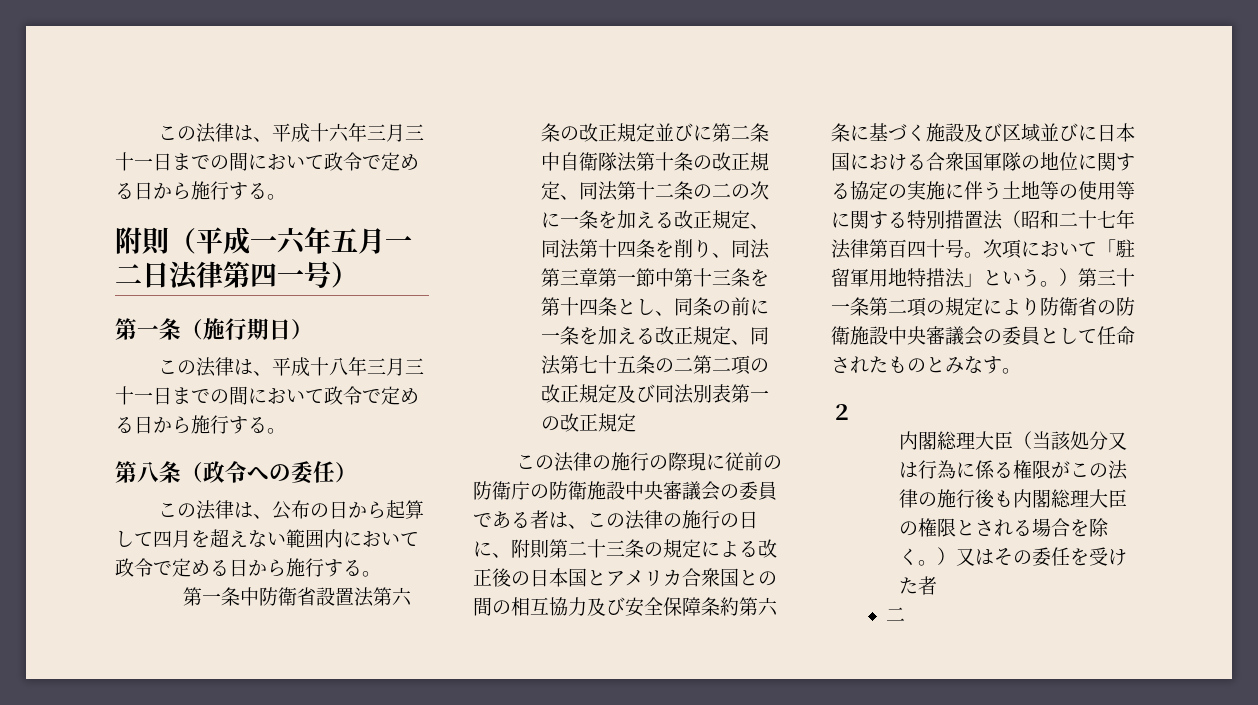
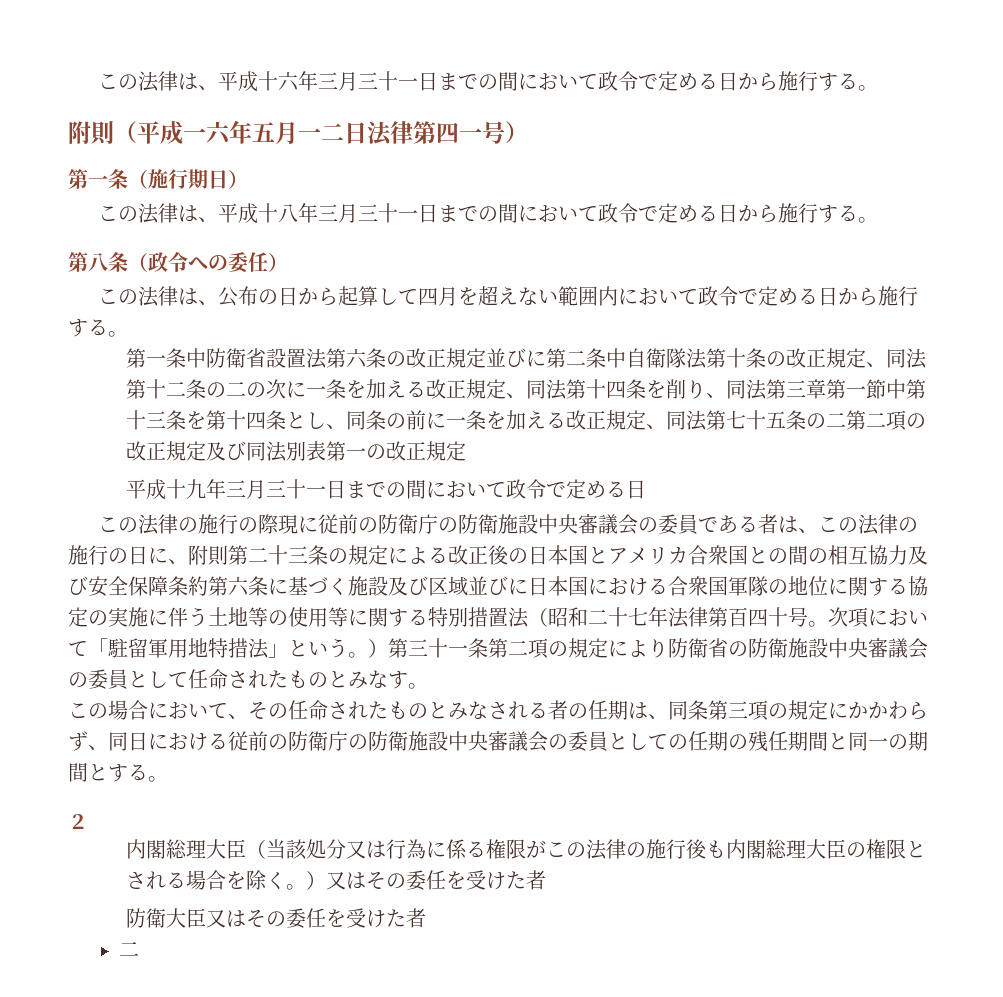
(636, 422) none -> [126,479,647,500] // 平成十九年三月三十一日までの間において政令で定める日
(1021, 371) none -> [68,700,928,721] [68,731,928,752] [68,763,168,782] // この場合において、その任命されたものとみなされる者の任期は、同条第三項の規定にかかわらず、同日における従前の防衛庁の防衛施設中央審議会の委員としての任期の残任期間と同一の期間とする。
(937, 585) none -> [126,908,427,929] // 防衛大臣又はその委任を受けた者

